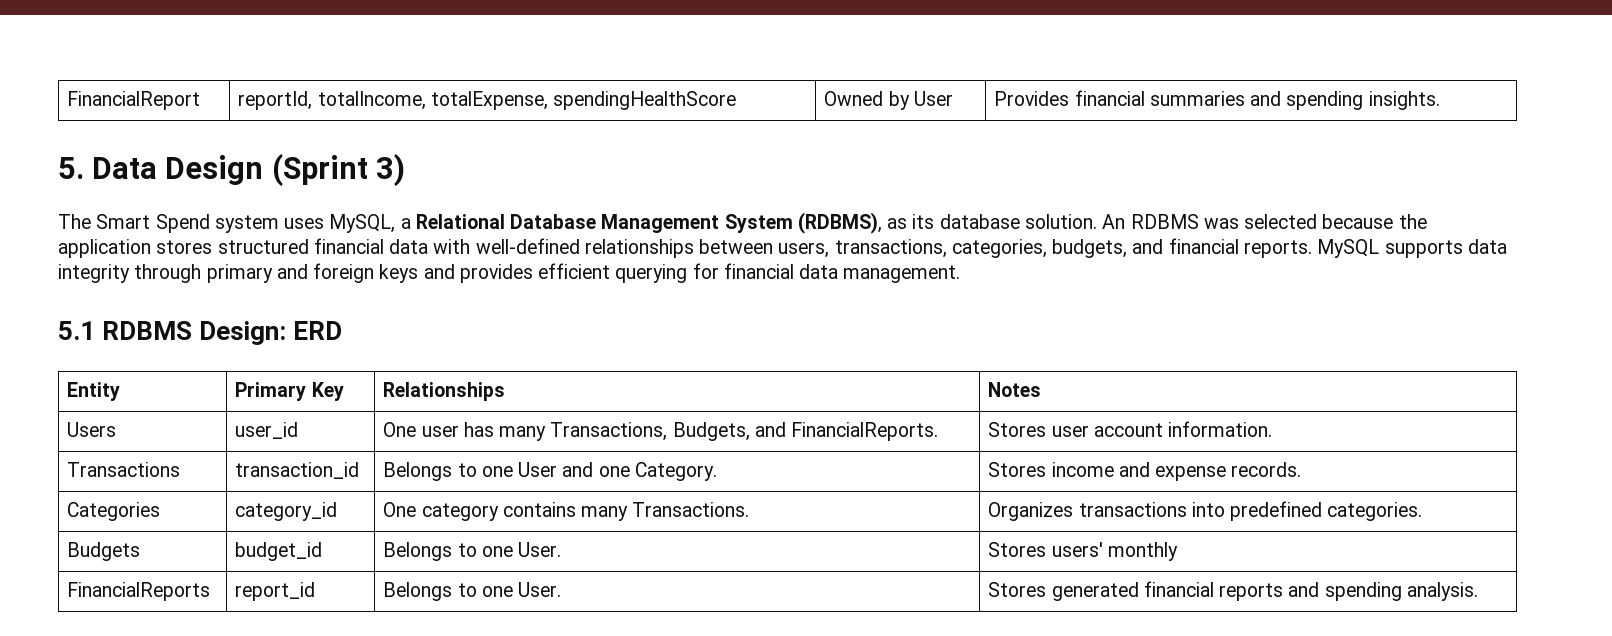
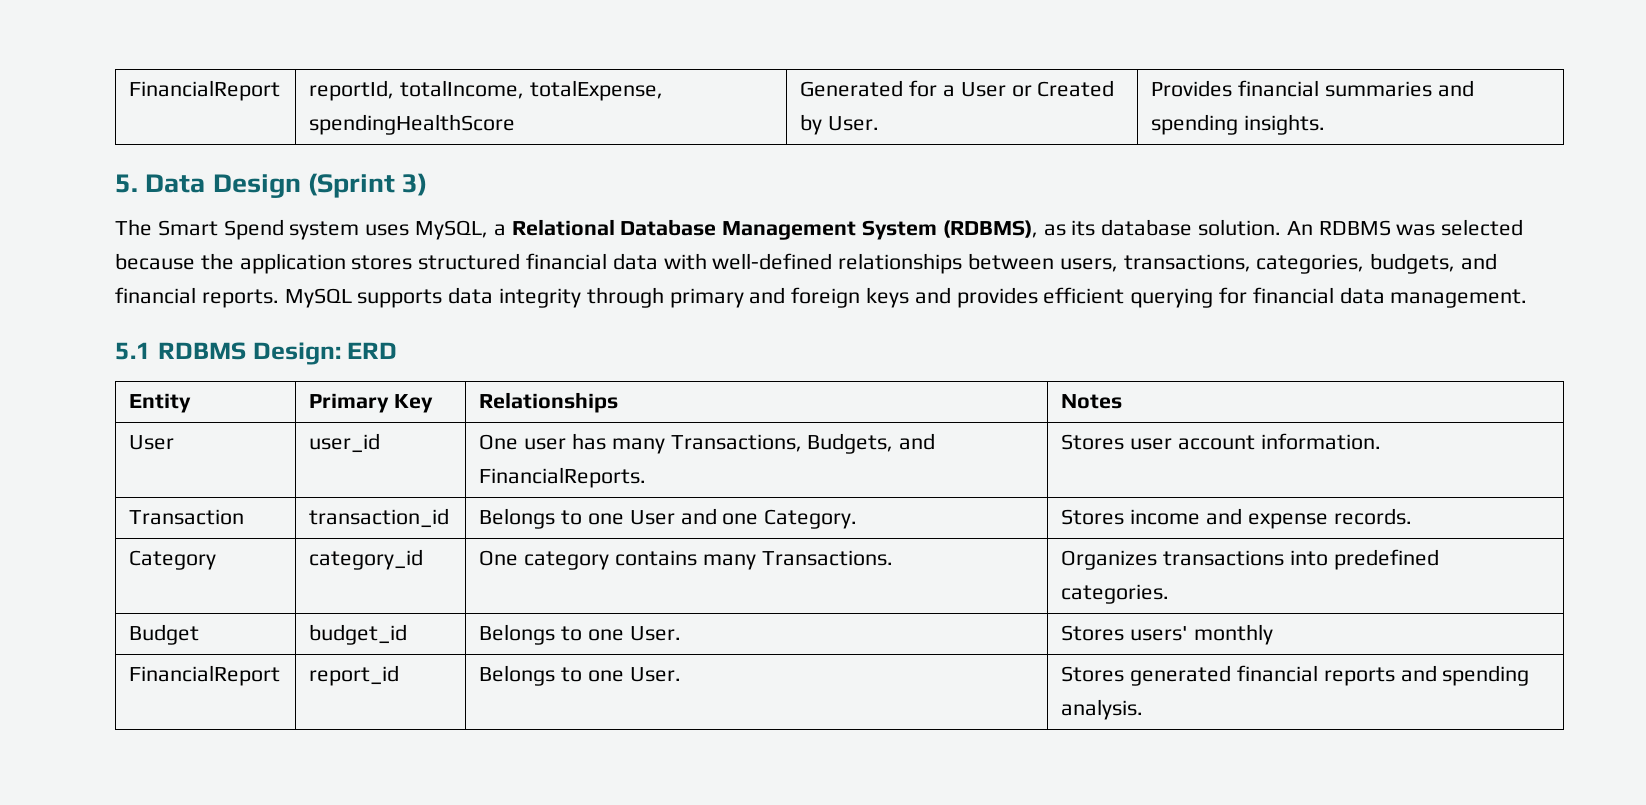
[824,91,953,110] Owned by User -> [800,80,1115,97] [800,114,880,135] Generated for a User or Created by User.
[67,422,117,437] Users -> [129,435,175,450] User
[67,462,181,477] Transactions -> [129,509,245,525] Transaction
[67,502,161,521] Categories -> [129,550,217,570] Category
[67,542,141,561] Budgets -> [129,624,200,645] Budget
[67,582,211,601] FinancialReports -> [129,665,281,686] FinancialReport

